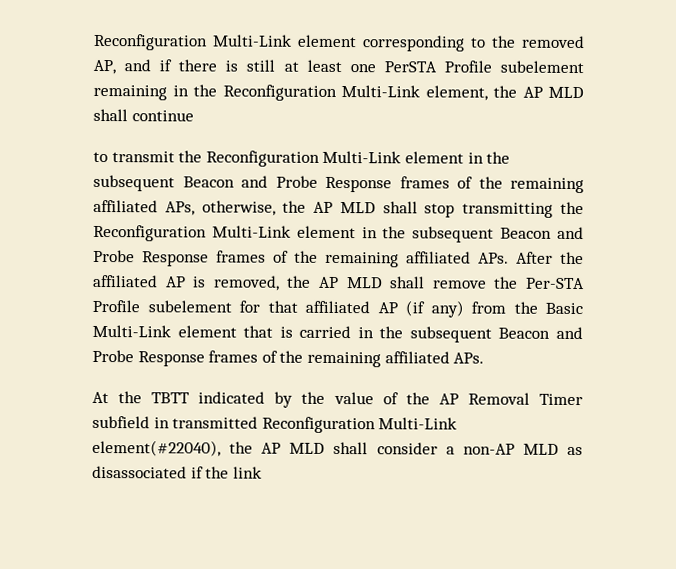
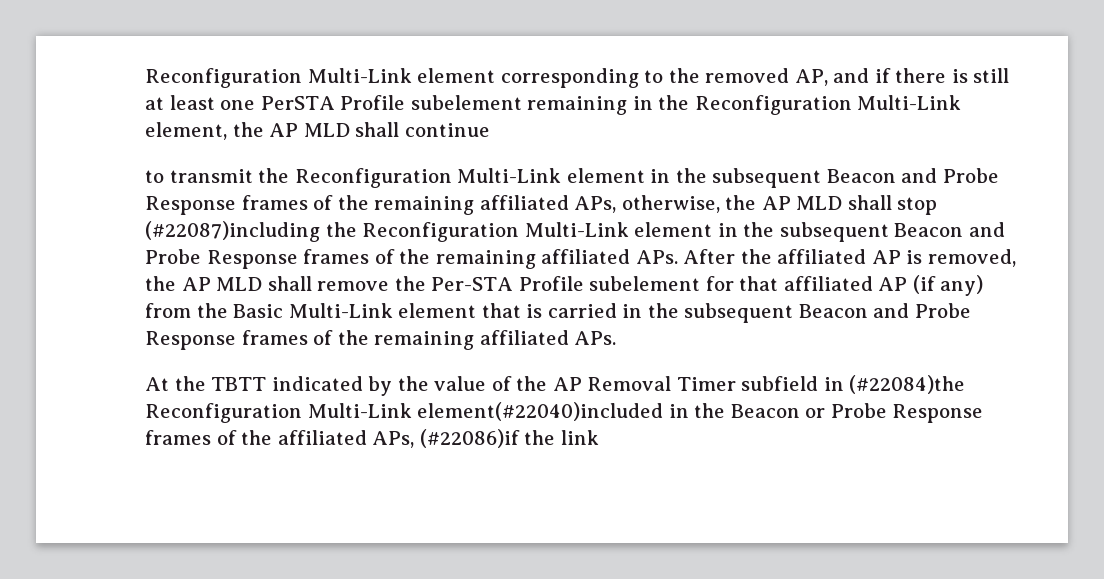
[462,202,554,218] transmitting -> [145,221,320,242] (#22087)including
[172,416,458,434] [92,439,583,457] [92,465,204,479] transmitted Reconfiguration Multi-Link element(#22040), the AP MLD shall consider a non-AP MLD as disassociated if -> [849,375,966,394] [145,402,984,423] [145,429,520,448] (#22084)the Reconfiguration Multi-Link element(#22040)included in the Beacon or Probe Response frames of the affiliated APs, (#22086)if

